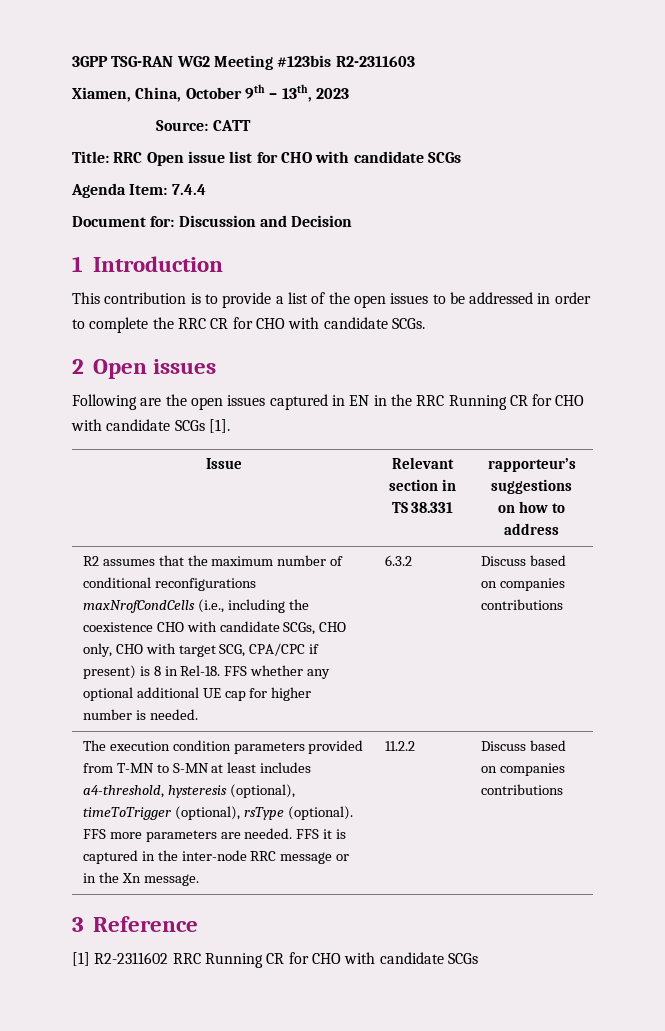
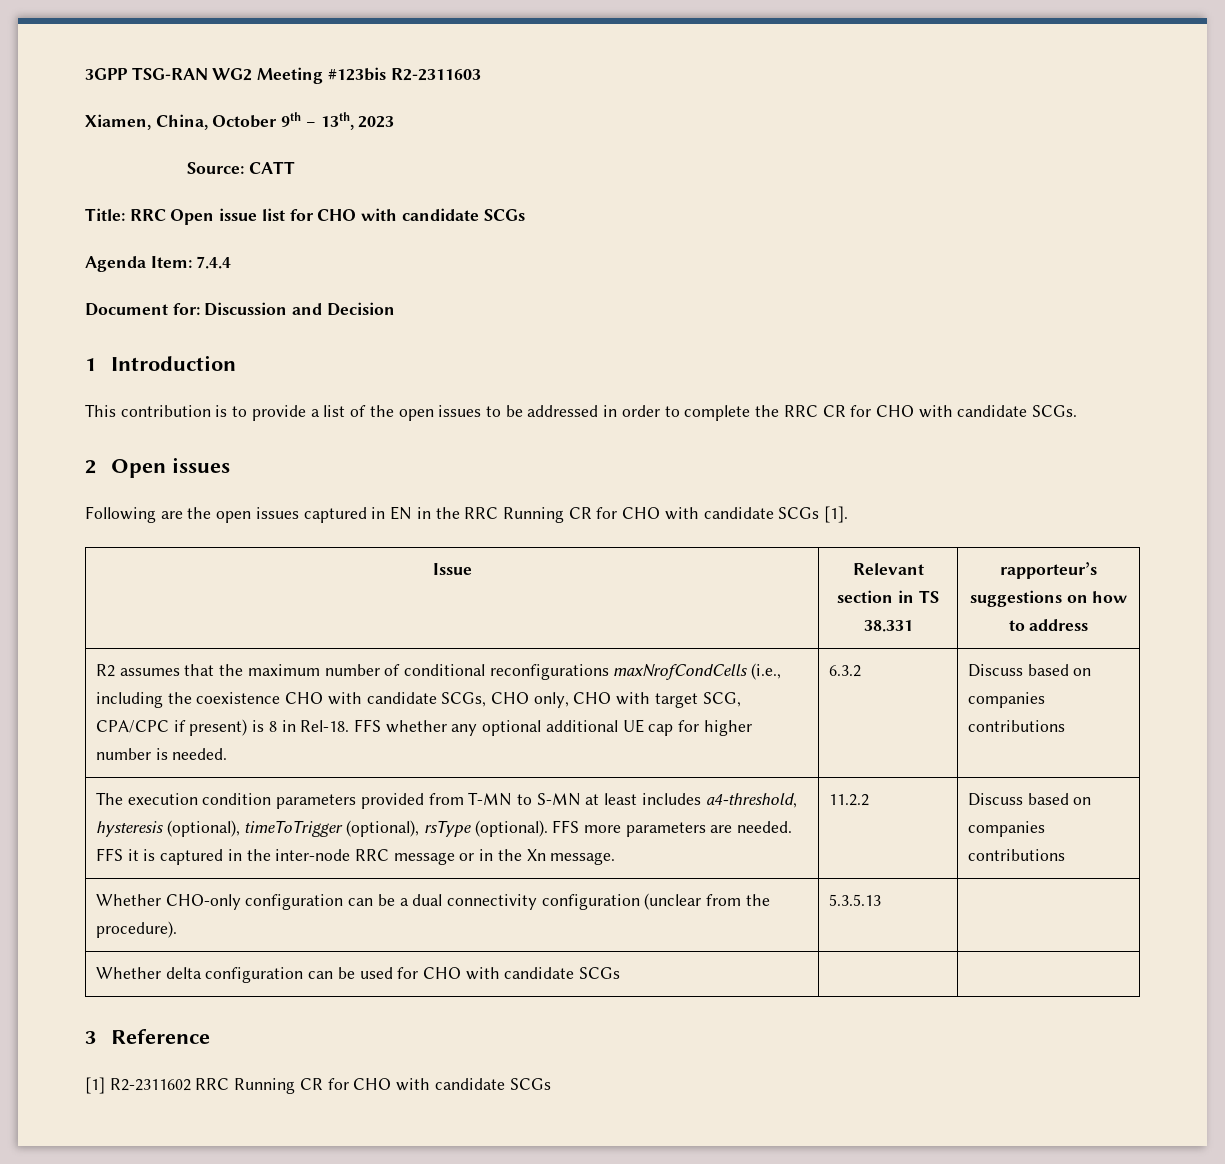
(563, 789) none -> [95,893,770,910] [95,921,177,938] [828,894,881,906] [95,967,621,983] // Whether CHO-only configuration can be a dual connectivity configuration (unclear from the procedure). | 5.3.5.13 | // Whether delta configuration can be used for CHO with candidate SCGs | |

